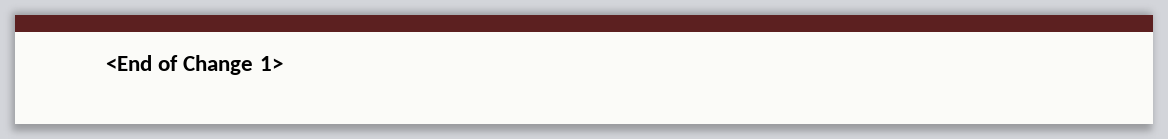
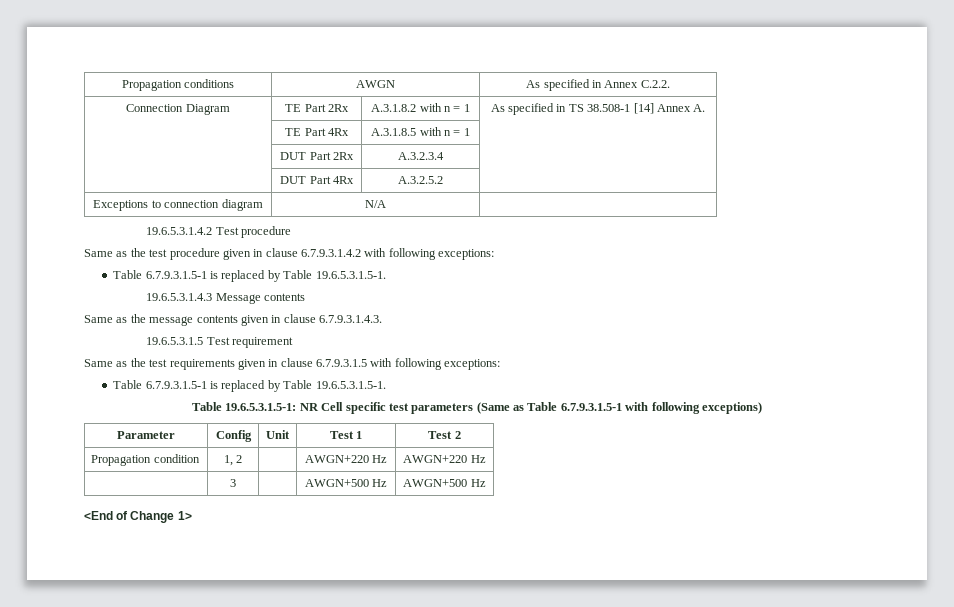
(106, 63) none -> [121,79,235,91] [356,80,395,88] [526,79,670,91] [126,104,230,115] [285,104,349,112] [371,103,470,112] [490,103,706,115] [285,128,349,136] [371,127,470,136] [280,152,354,160] [398,152,444,160] [280,176,354,184] [398,176,443,184] [93,199,263,211] [365,200,386,208] [146,226,292,238] [84,248,495,260] [113,270,386,282] [146,293,306,304] [84,314,382,326] [146,337,294,348] [84,358,501,370] [113,380,386,392] [192,402,762,414] [117,431,175,439] [215,430,252,442] [266,430,290,439] [329,431,363,439] [428,431,461,439] [91,454,200,466] [223,455,243,466] [304,455,388,463] [403,455,486,463] [230,479,236,487] [304,479,388,487] [403,479,486,487] Propagation conditions | AWGN | As specified in Annex C.2.2. // Connection Diagram | TE Part 2Rx | A.3.1.8.2 with n = 1 | As specified in TS 38.508-1 [14] Annex A. // | TE Part 4Rx | A.3.1.8.5 with n = 1 | // | DUT Part 2Rx | A.3.2.3.4 | // | DUT Part 4Rx | A.3.2.5.2 | // Exceptions to connection diagram | N/A | // 19.6.5.3.1.4.2 Test procedure // Same as the test procedure given in clause 6.7.9.3.1.4.2 with following exceptions: // Table 6.7.9.3.1.5-1 is replaced by Table 19.6.5.3.1.5-1. // 19.6.5.3.1.4.3 Message contents // Same as the message contents given in clause 6.7.9.3.1.4.3. // 19.6.5.3.1.5 Test requirement // Same as the test requirements given in clause 6.7.9.3.1.5 with following exceptions: // Table 6.7.9.3.1.5-1 is replaced by Table 19.6.5.3.1.5-1. // Table 19.6.5.3.1.5-1: NR Cell specific test parameters (Same as Table 6.7.9.3.1.5-1 with following exceptions) // Parameter | Config | Unit | Test 1 | Test 2 // Propagation condition | 1, 2 | | AWGN+220 Hz | AWGN+220 Hz // | 3 | | AWGN+500 Hz | AWGN+500 Hz //

